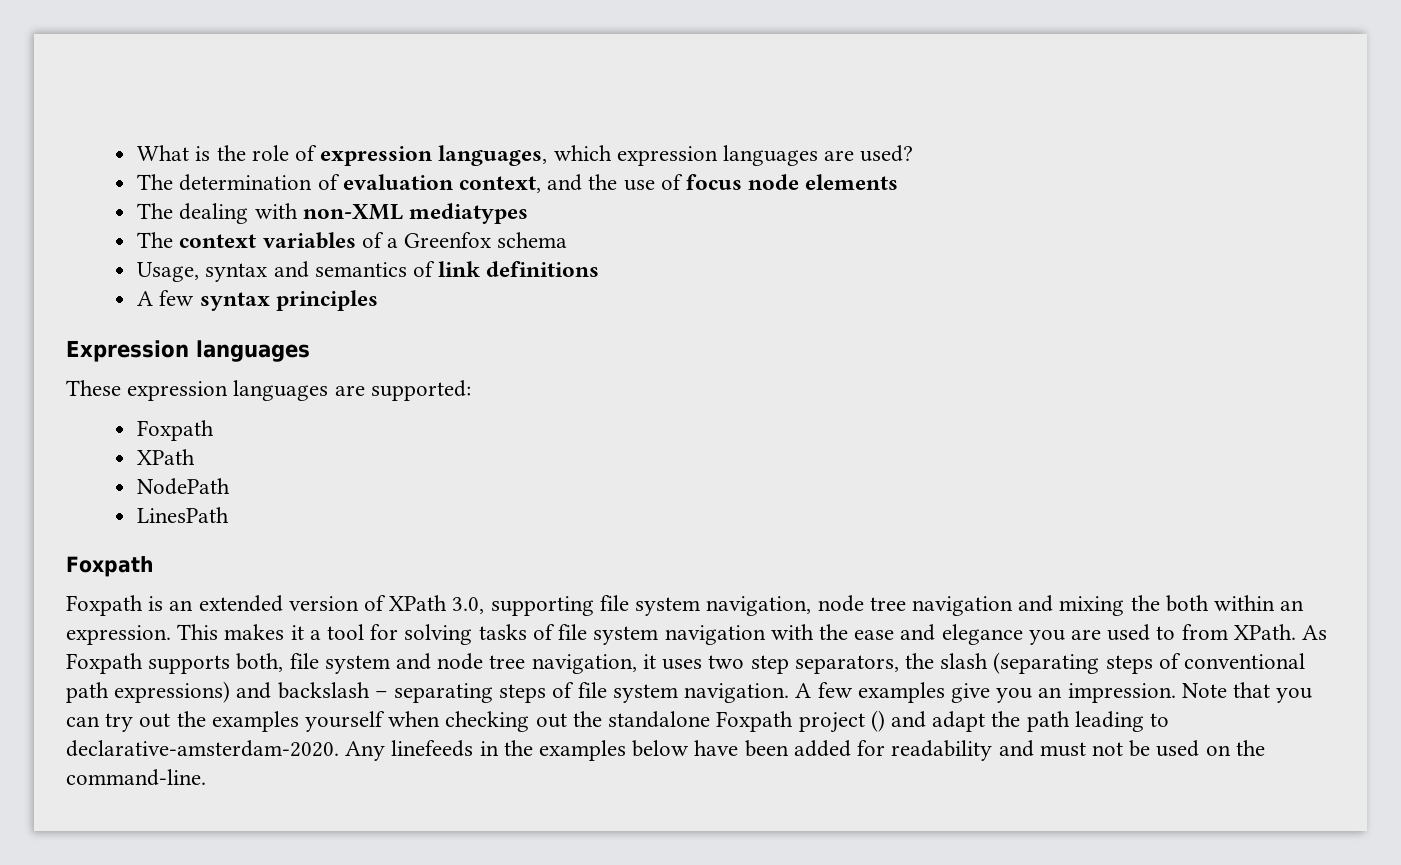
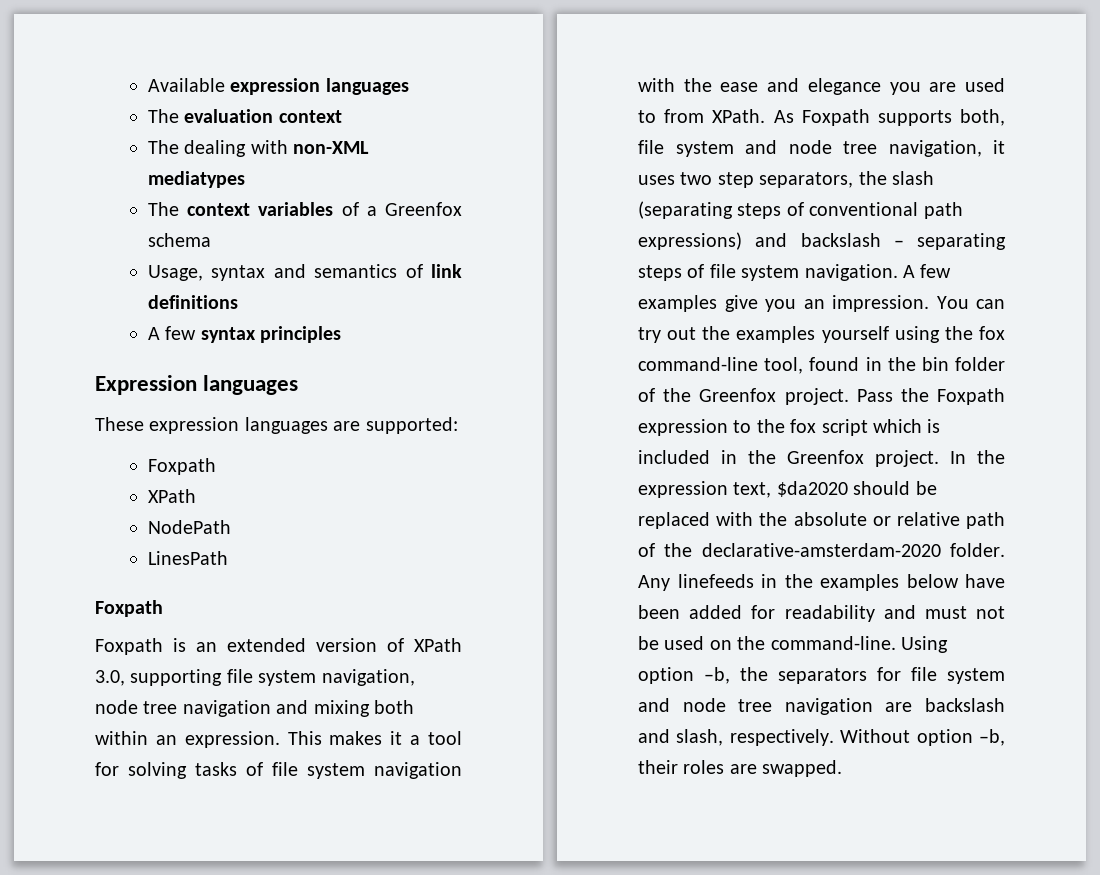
[137,145,914,166] [137,174,899,193] What is the role of expression languages, which expression languages are used? // The determination of evaluation context, and the use of focus node elements -> [148,78,409,95] [148,109,342,123] Available expression languages // The evaluation context
[1130,595,1160,611] the -> (370, 708) none
[1181,682,1313,703] Note that you -> [936,296,969,309] You
[388,710,1169,733] [66,740,339,757] when checking out the standalone Foxpath project () and adapt the path leading to declarative-amsterdam-2020. -> [894,326,1005,343] [638,357,1005,374] [638,388,1005,405] [638,419,941,436] [638,450,1005,467] [638,481,937,498] [638,512,1005,529] [638,543,1005,557] using the fox command-line tool, found in the bin folder of the Greenfox project. Pass the Foxpath expression to the fox script which is included in the Greenfox project. In the expression text, $da2020 should be replaced with the absolute or relative path of the declarative-amsterdam-2020 folder.
(206, 777) none -> [901,636,948,653] [638,667,1005,684] [638,698,1005,715] [638,729,1005,746] [638,760,843,777] Using option –b, the separators for file system and node tree navigation are backslash and slash, respectively. Without option –b, their roles are swapped.

